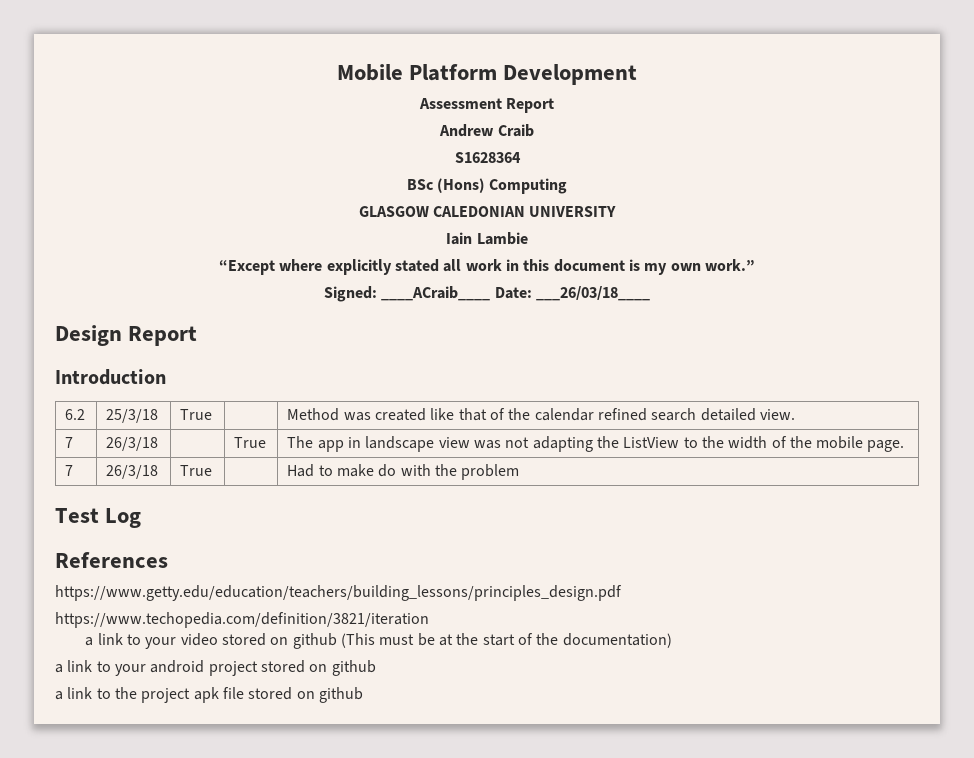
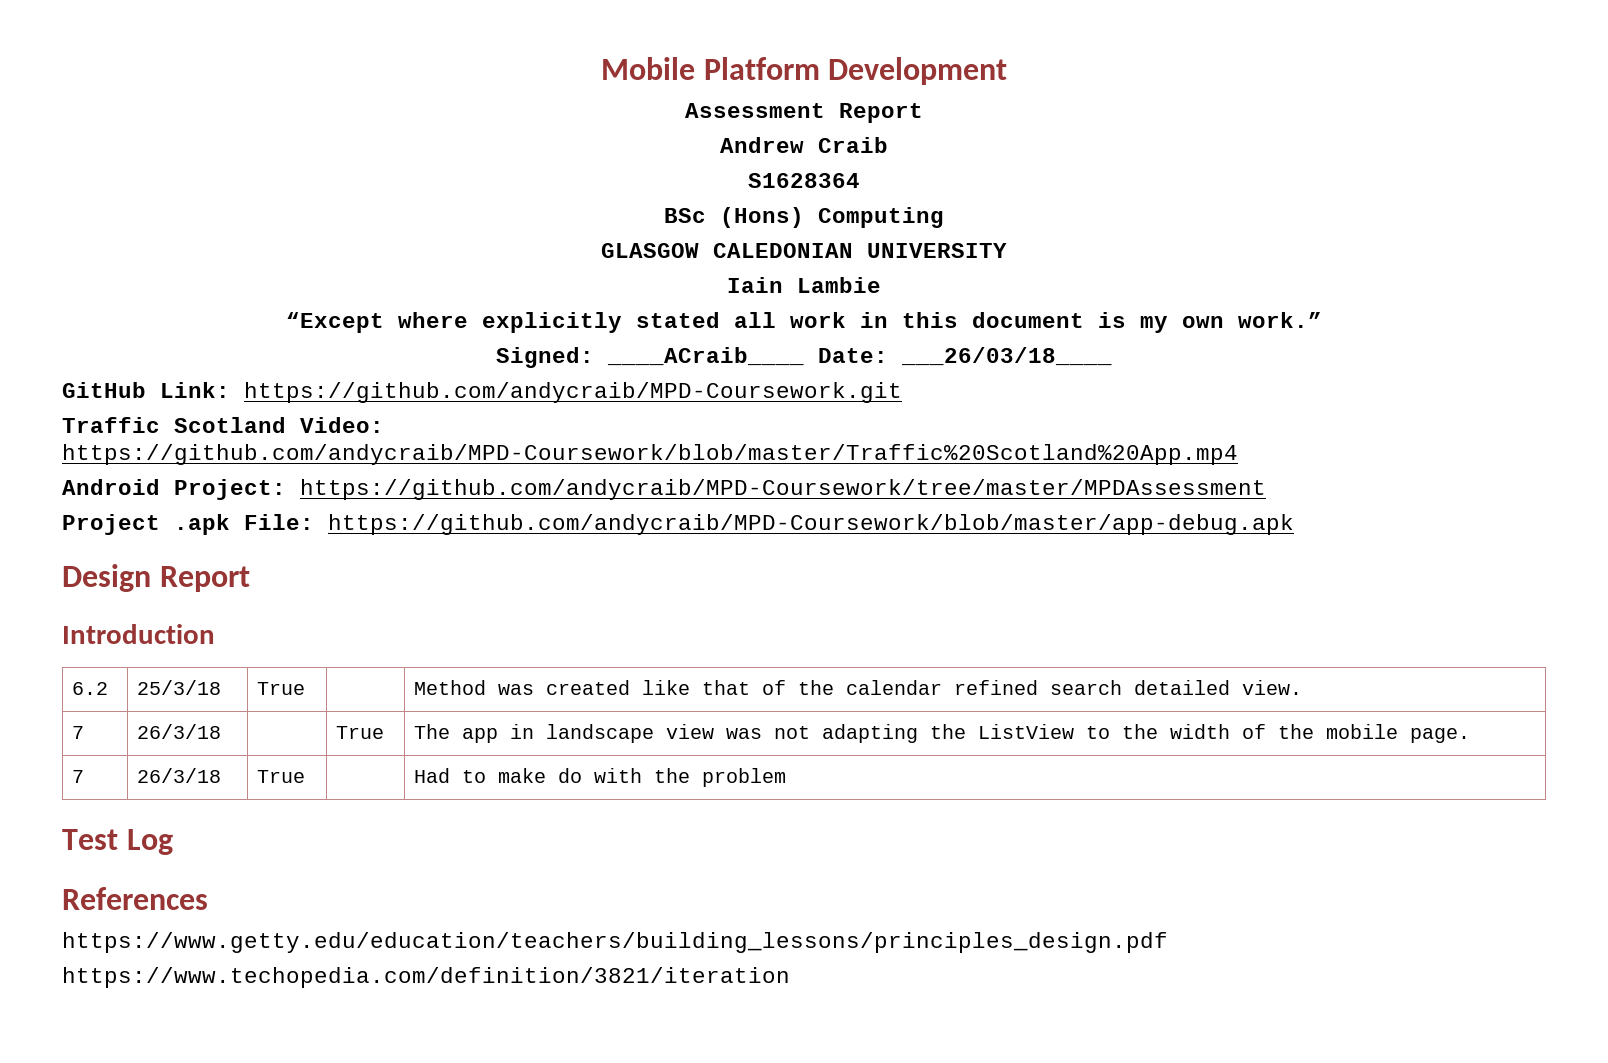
(650, 293) none -> [62,382,902,403] [62,417,384,433] [62,444,1238,465] [62,479,1266,500] [62,514,1294,535] // GitHub Link: https://github.com/andycraib/MPD-Coursework.git // Traffic Scotland Video: https://github.com/andycraib/MPD-Coursework/blob/master/Traffic%20Scotland%20App.mp4 // Android Project: https://github.com/andycraib/MPD-Coursework/tree/master/MPDAssessment // Project .apk File: https://github.com/andycraib/MPD-Coursework/blob/master/app-debug.apk
[85,633,672,649] [55,660,376,676] [55,687,363,703] // a link to your video stored on github (This must be at the start of the documentation) // a link to your android project stored on github // a link to the project apk file stored on github -> (790, 977) none

